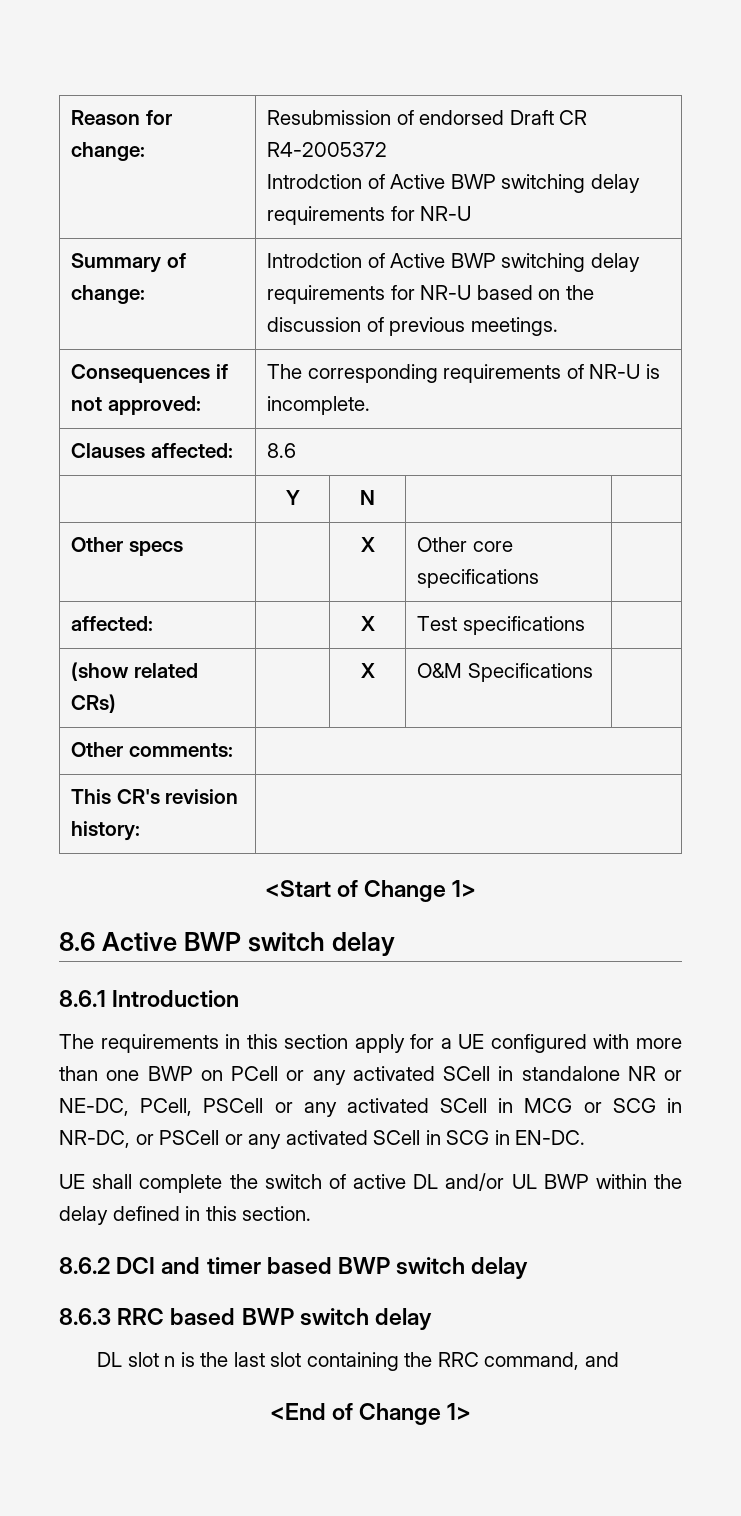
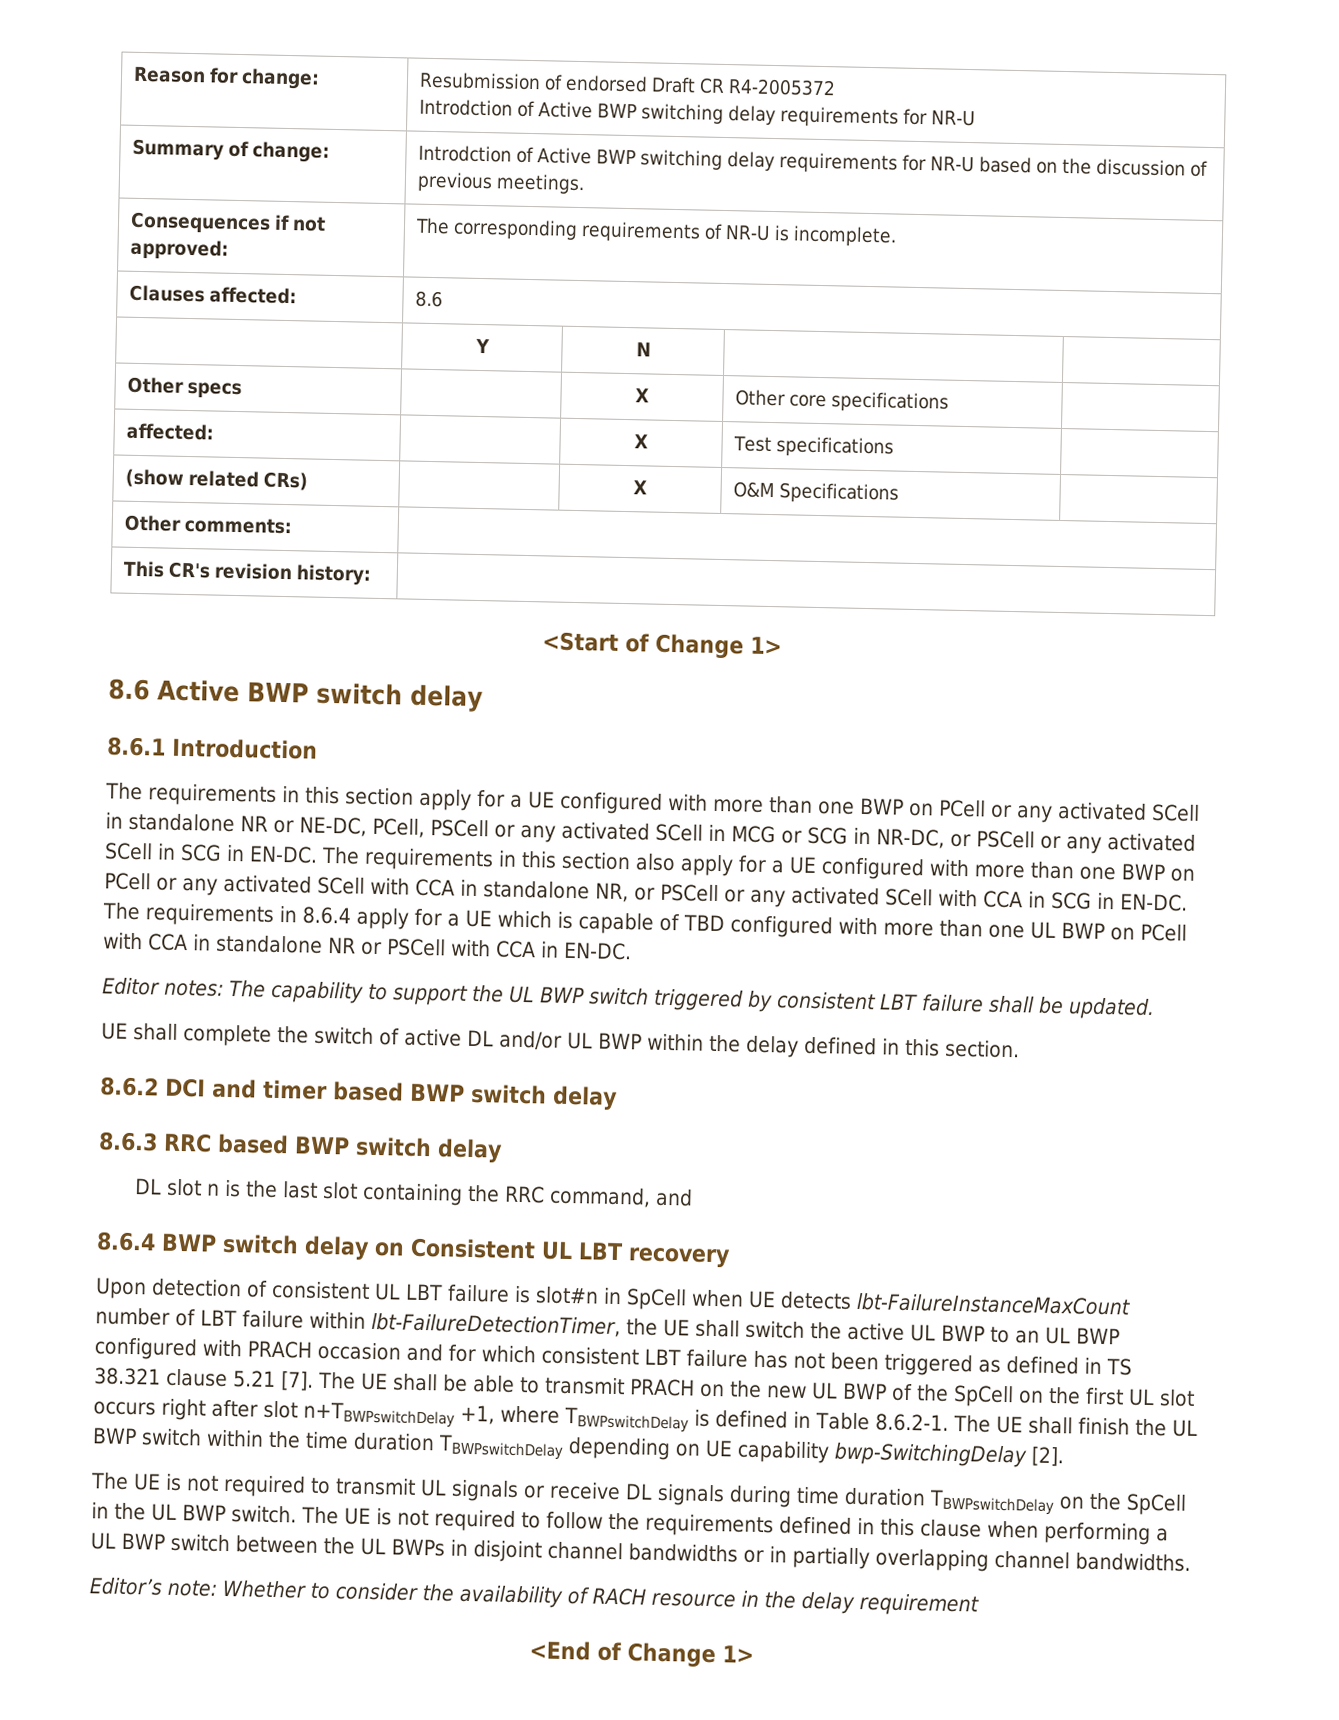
(586, 1137) none -> [321,846,1195,882] [104,872,1188,912] [102,902,1187,942] [103,932,632,961] [102,977,1155,1021] The requirements in this section also apply for a UE configured with more than one BWP on PCell or any activated SCell with CCA in standalone NR, or PSCell or any activated SCell with CCA in SCG in EN-DC. The requirements in 8.6.4 apply for a UE which is capable of TBD configured with more than one UL BWP on PCell with CCA in standalone NR or PSCell with CCA in EN-DC. // Editor notes: The capability to support the UL BWP switch triggered by consistent LBT failure shall be updated.
(619, 1359) none -> [96,1231,730,1268] [95,1277,1131,1316] [95,1307,1120,1345] [94,1337,1132,1377] [94,1367,1195,1408] [93,1398,1198,1437] [92,1427,1064,1468] [90,1472,1187,1516] [91,1502,1169,1546] [90,1532,1191,1572] [89,1577,979,1617] // 8.6.4 BWP switch delay on Consistent UL LBT recovery // Upon detection of consistent UL LBT failure is slot#n in SpCell when UE detects lbt-FailureInstanceMaxCount number of LBT failure within lbt-FailureDetectionTimer, the UE shall switch the active UL BWP to an UL BWP configured with PRACH occasion and for which consistent LBT failure has not been triggered as defined in TS 38.321 clause 5.21 [7]. The UE shall be able to transmit PRACH on the new UL BWP of the SpCell on the first UL slot occurs right after slot n+TBWPswitchDelay +1, where TBWPswitchDelay is defined in Table 8.6.2-1. The UE shall finish the UL BWP switch within the time duration TBWPswitchDelay depending on UE capability bwp-SwitchingDelay [2]. // The UE is not required to transmit UL signals or receive DL signals during time duration TBWPswitchDelay on the SpCell in the UL BWP switch. The UE is not required to follow the requirements defined in this clause when performing a UL BWP switch between the UL BWPs in disjoint channel bandwidths or in partially overlapping channel bandwidths. // Editor’s note: Whether to consider the availability of RACH resource in the delay requirement

